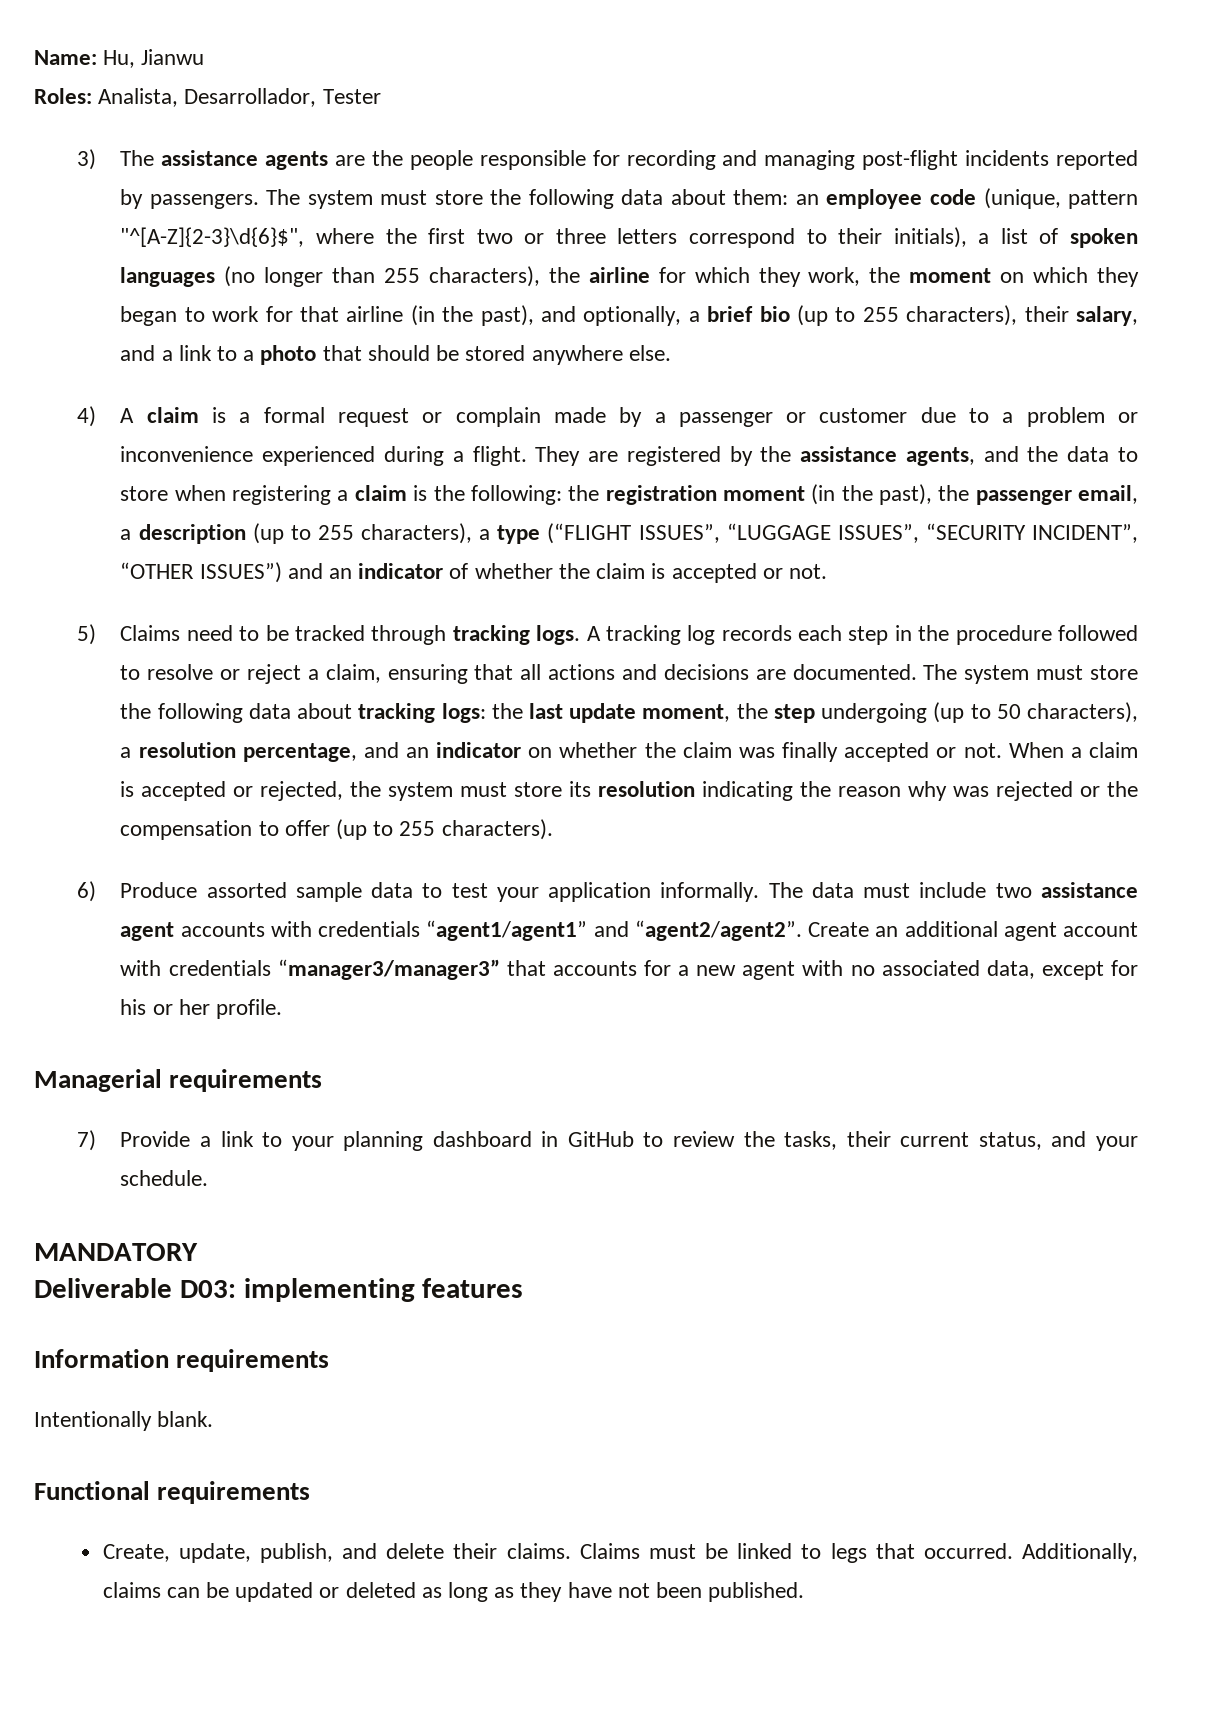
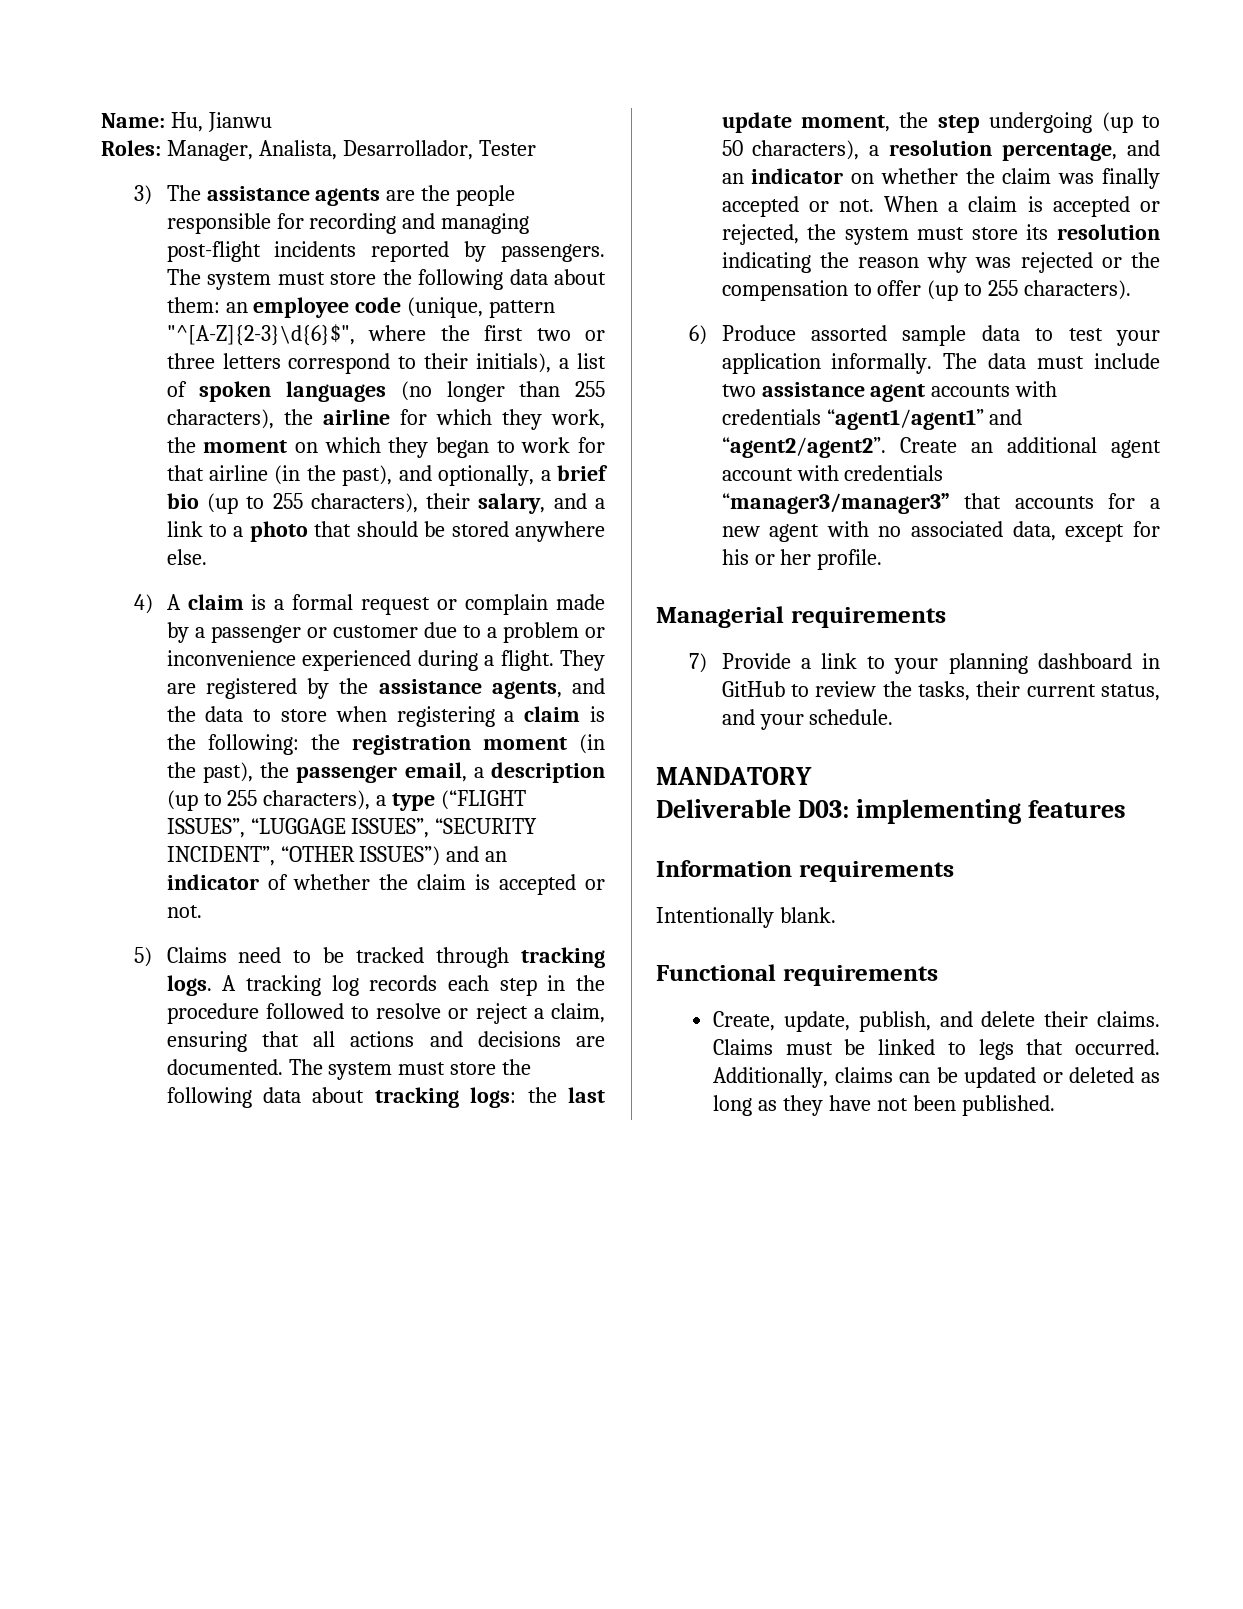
(92, 96) none -> [166,140,253,161] Manager,

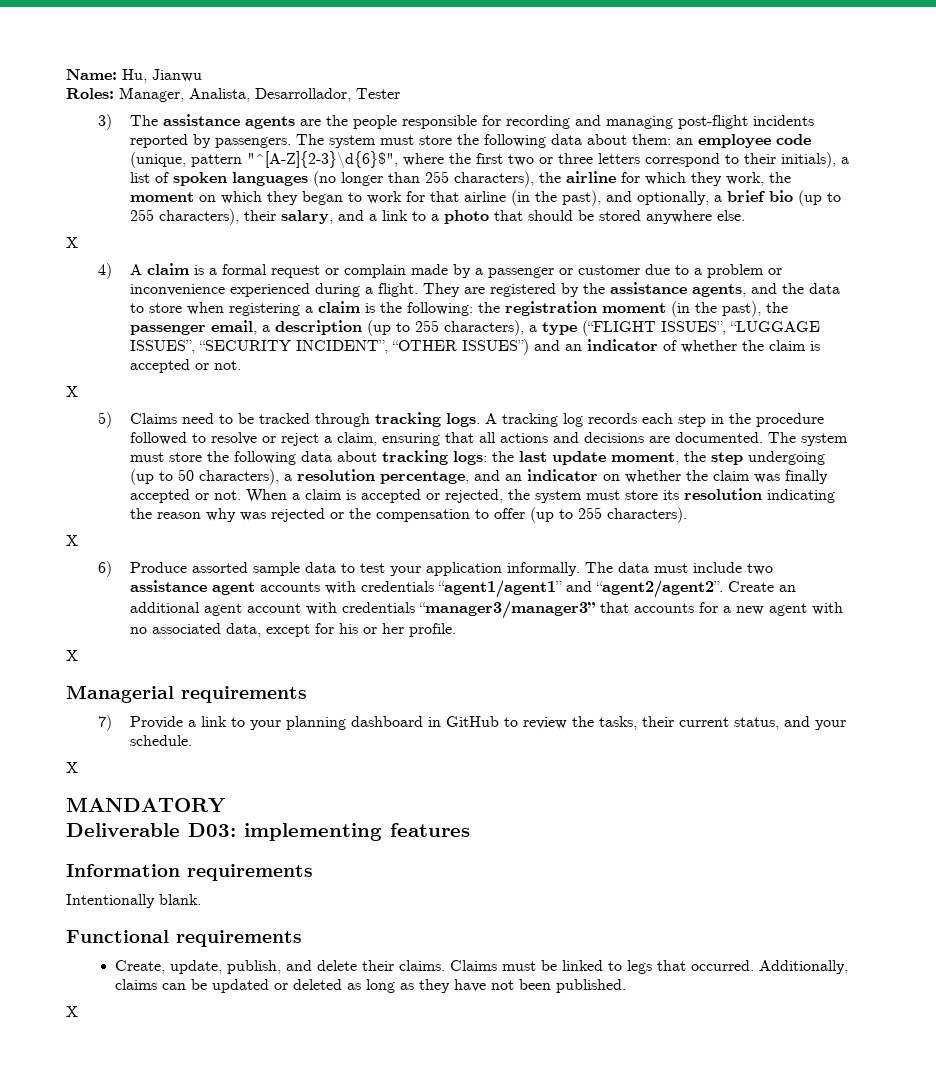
(207, 557) none -> [66,237,78,248] // X
(202, 911) none -> [66,386,78,397] // X
(1132, 290) none -> [66,535,78,546] // X
(883, 559) none -> [66,650,78,661] // X
(894, 717) none -> [66,762,78,773] // X
(1055, 1105) none -> [66,1006,78,1017] // X

